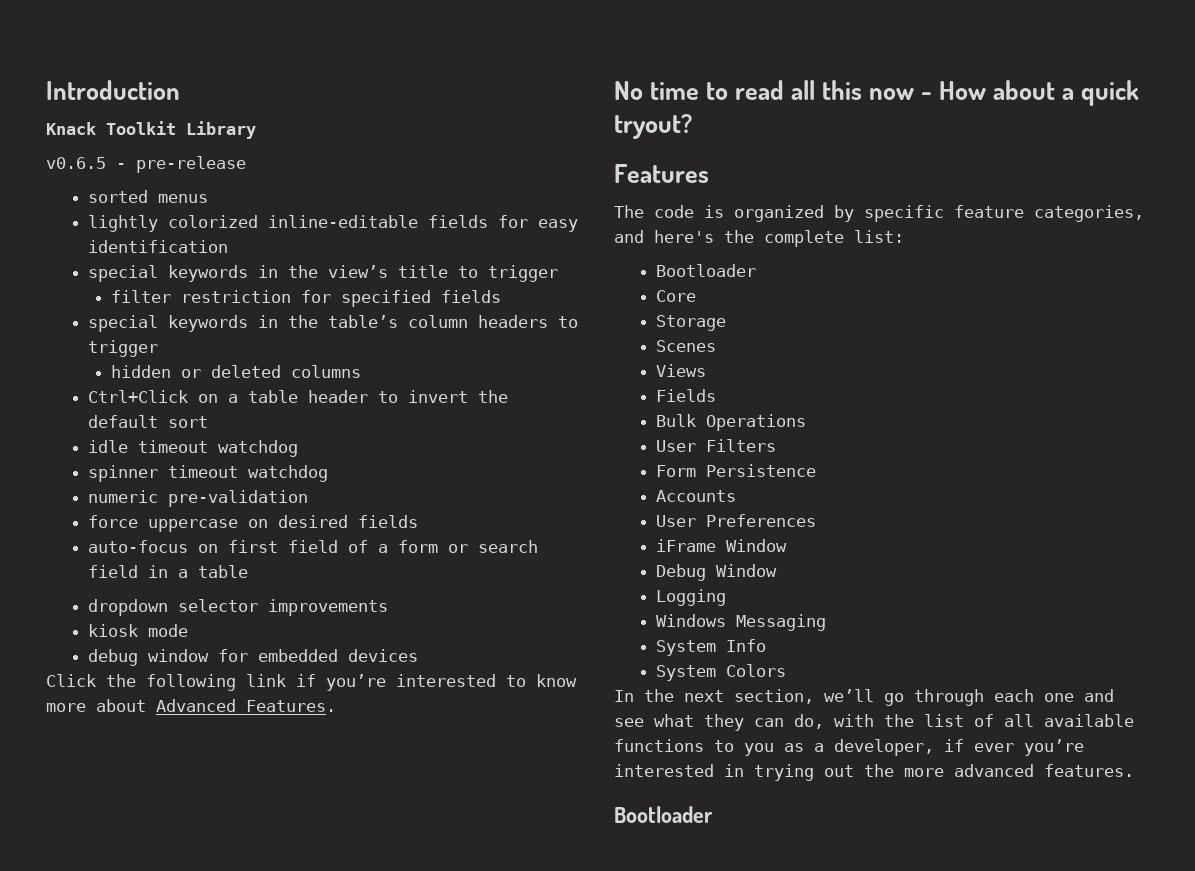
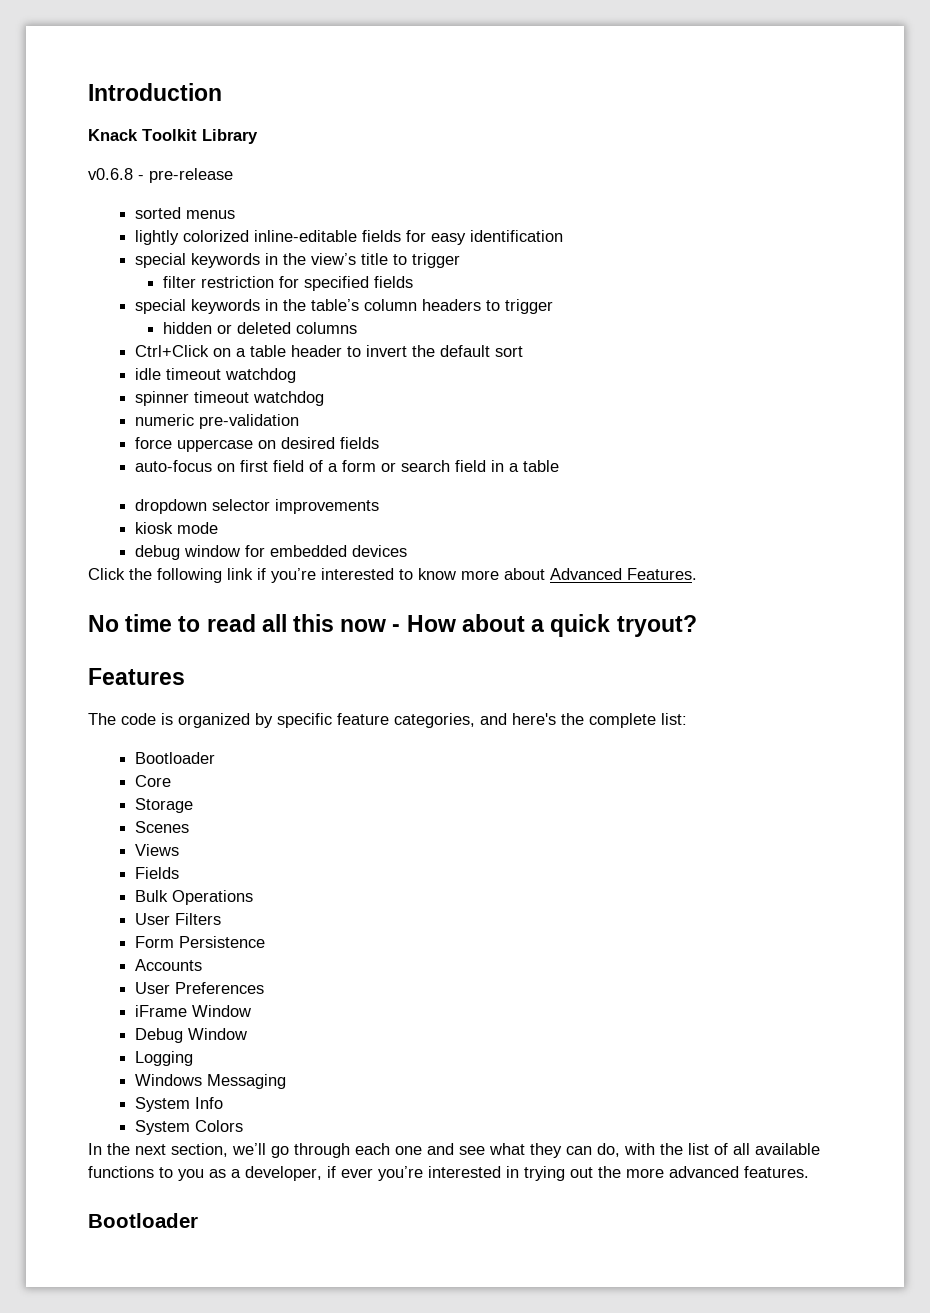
[46,157,106,169] v0.6.5 -> [88,168,133,180] v0.6.8

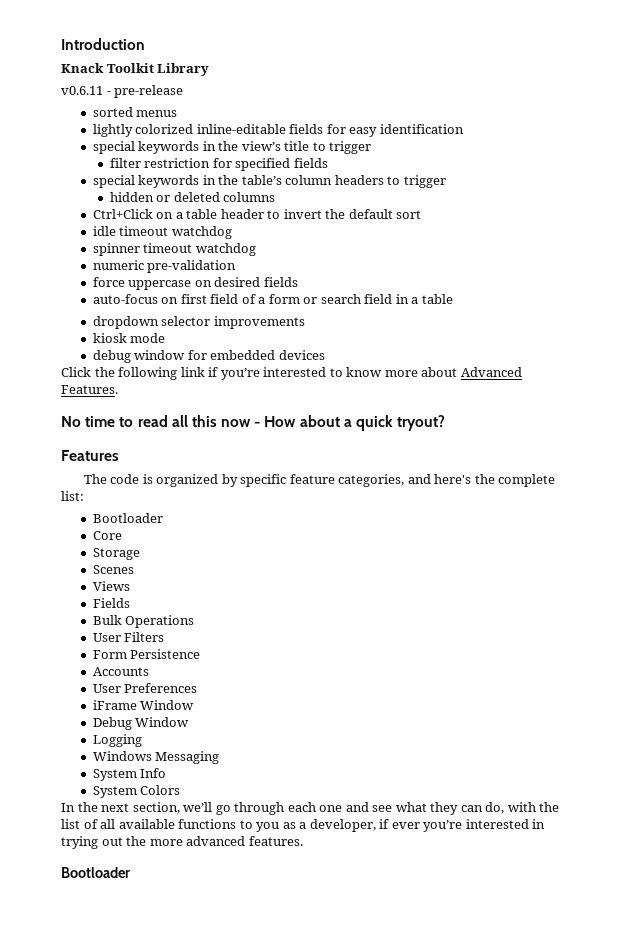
[88,168,133,180] v0.6.8 -> [61,86,103,95] v0.6.11

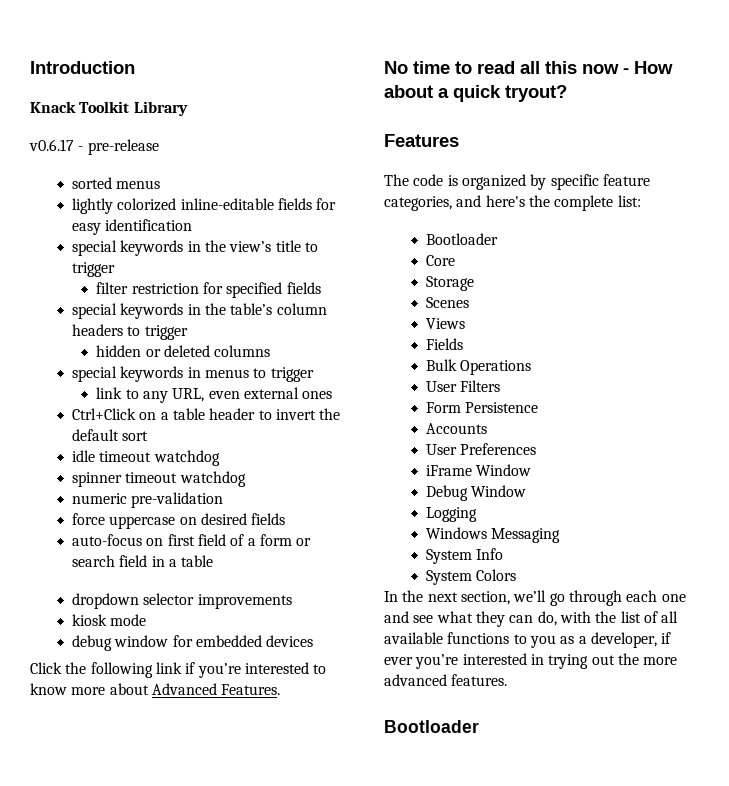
[61,86,103,95] v0.6.11 -> [29,139,74,151] v0.6.17
(276, 197) none -> [71,366,314,382] [96,387,333,403] // special keywords in menus to trigger // link to any URL, even external ones

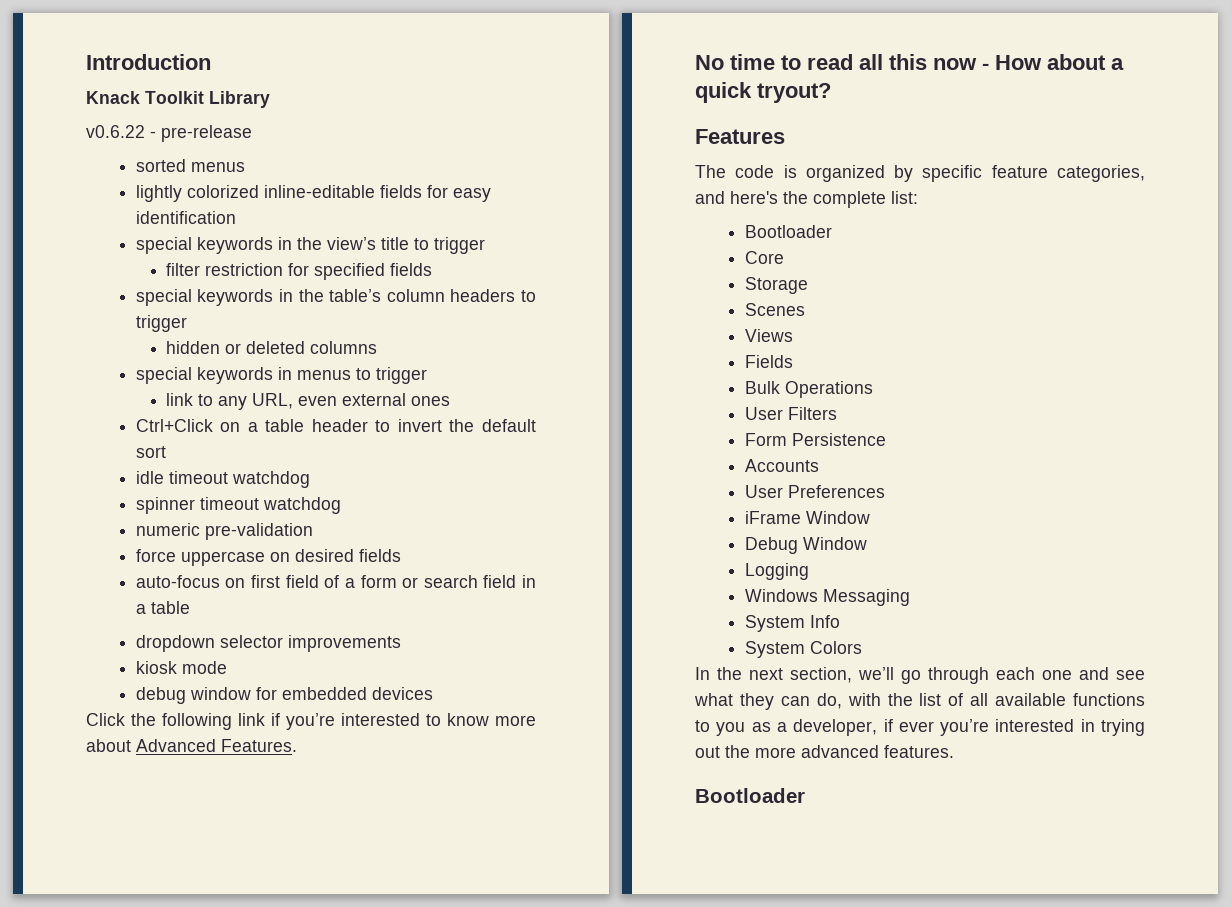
[29,139,74,151] v0.6.17 -> [86,125,145,138] v0.6.22

